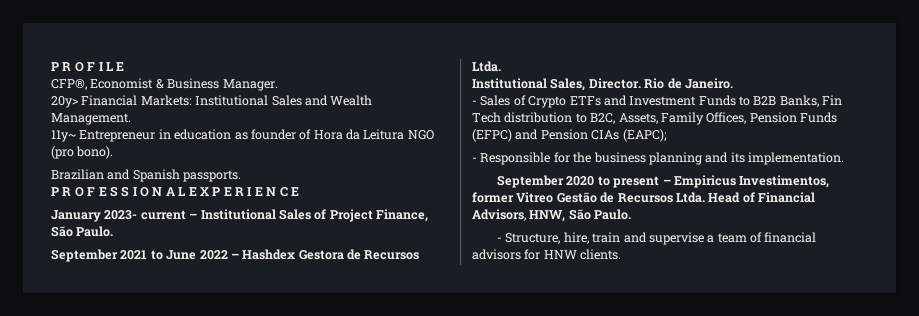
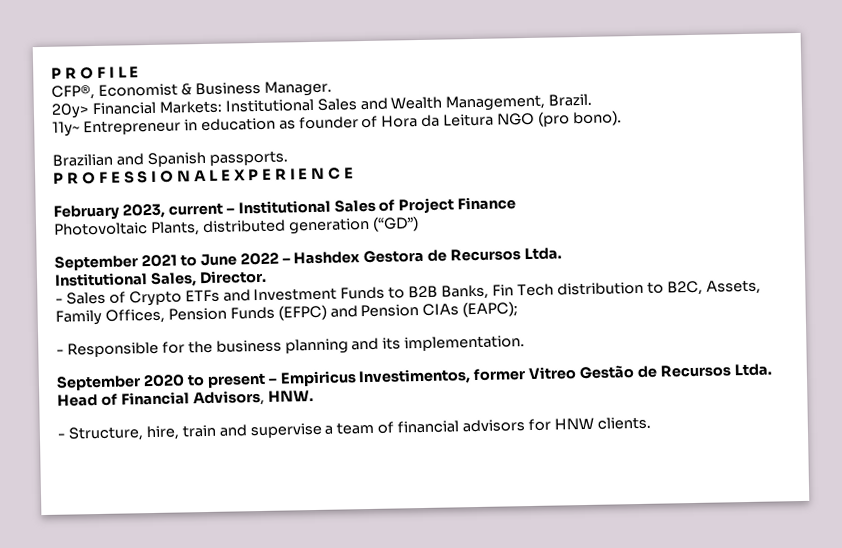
[51,113,131,125] Management. -> [445,93,593,112] Management, Brazil.
[51,210,138,222] January 2023- -> [53,203,165,221] February 2023,
[376,209,428,222] [51,226,114,237] Finance, São Paulo. -> [457,196,517,211] [54,216,419,237] Finance // Photovoltaic Plants, distributed generation (“GD”)
[644,78,733,89] Rio de Janeiro. -> (267, 277) none
[529,209,632,222] HNW, São Paulo. -> [267,390,314,402] HNW.

